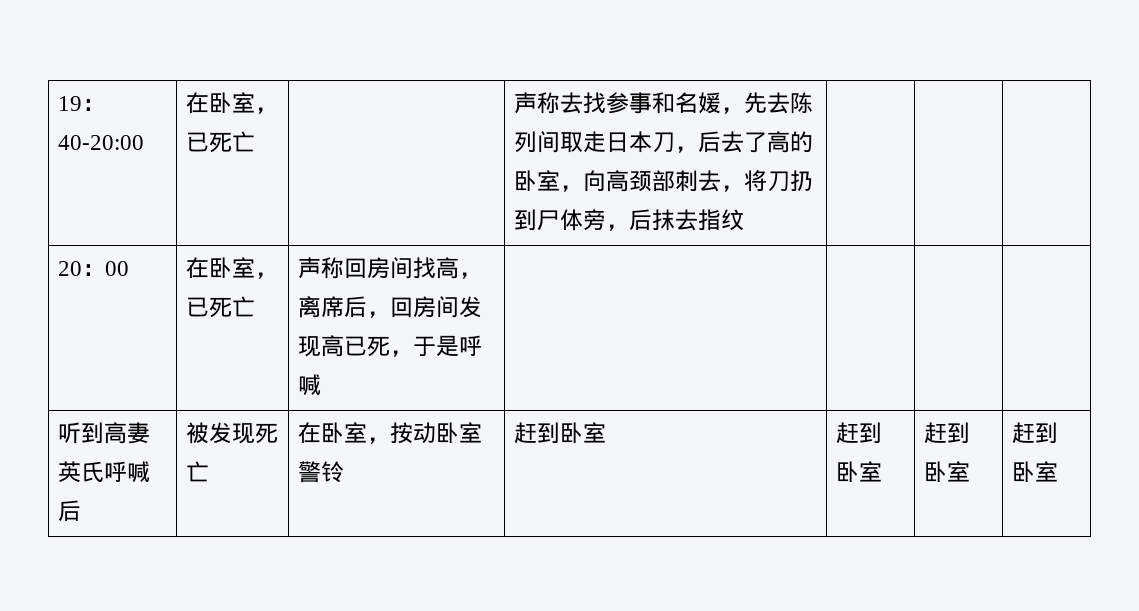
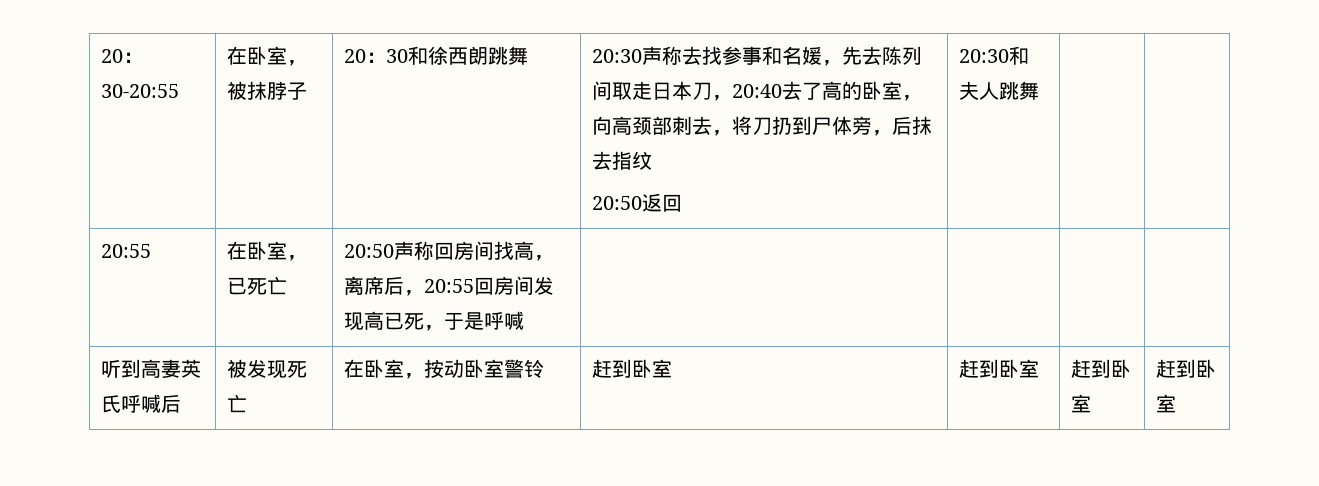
[58,96,106,111] [58,135,145,150] [186,92,279,114] [186,131,256,153] 19：40-20:00 | 在卧室，已死亡 | | -> [100,49,143,63] [100,84,179,98] [226,46,307,66] [226,81,307,100] [343,46,528,65] [591,49,642,63] 20：30-20:55 | 在卧室，被抹脖子 | 20：30和徐西朗跳舞 | 20:30
[698,131,722,153] 后 -> [731,84,782,98] 20:40
[58,261,130,276] [186,257,279,279] [186,296,256,318] | | | // 20：00 | 在卧室，已死亡 | -> [591,193,682,212] [958,46,1029,65] [958,81,1039,100] [100,244,151,258] [226,241,307,261] [226,276,287,295] [343,244,394,258] // 20:50返回 | 20:30和夫人跳舞 | | // 20:55 | 在卧室，已死亡 | 20:50
(391, 314) none -> [423,279,474,293] 20:55

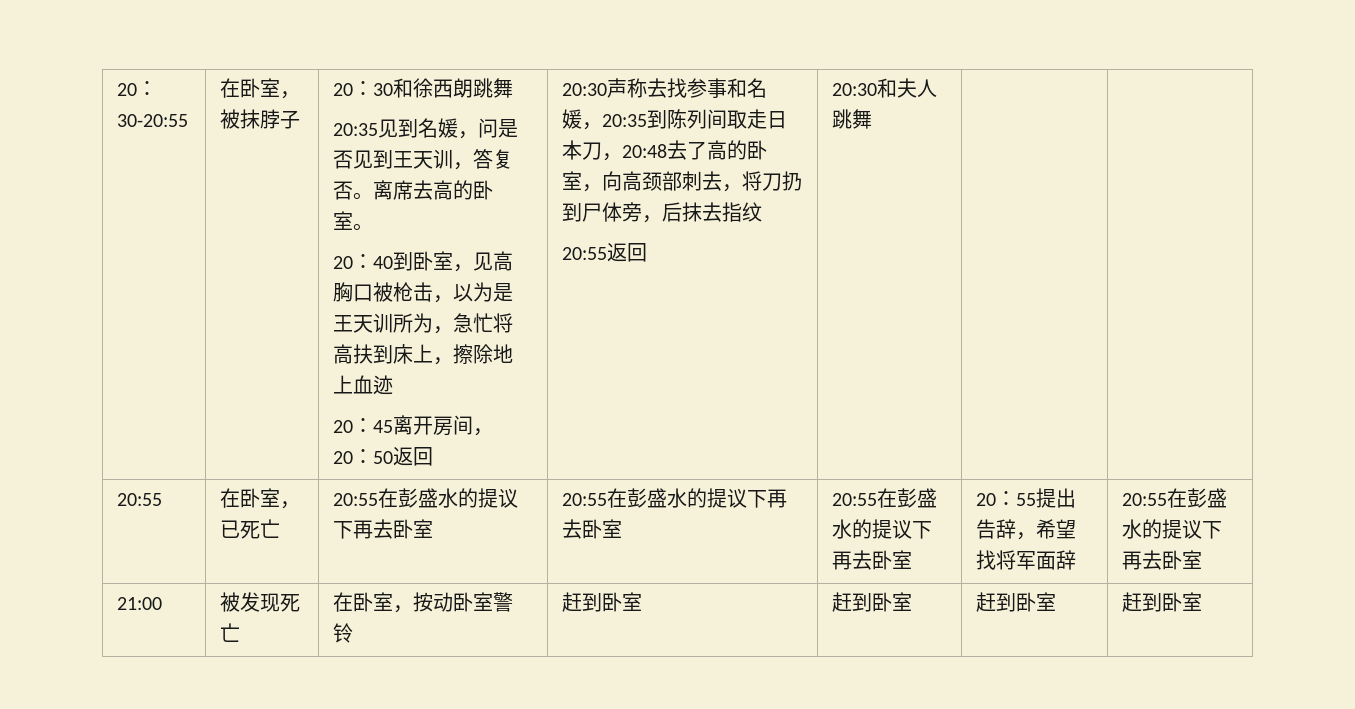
(528, 55) none -> [333,118,519,139] [333,149,514,170] [333,180,494,200] [333,211,374,231] [333,251,514,272] [333,282,514,303] [333,313,514,334] [333,344,514,365] [333,375,394,395] [333,415,494,436] [333,447,434,466] // 20:35见到名媛，问是否见到王天训，答复否。离席去高的卧室。 // 20：40到卧室，见高胸口被枪击，以为是王天训所为，急忙将高扶到床上，擦除地上血迹 // 20：45离开房间，20：50返回
[841,46,882,65] 先去 -> [602,110,668,129] 20:35到
[731,84,782,98] 20:40 -> [622,144,668,158] 20:48
[591,196,642,210] 20:50 -> [562,247,608,260] 20:55
[343,241,554,261] [343,276,554,296] [343,311,524,331] [100,359,201,378] [100,394,181,413] 20:50声称回房间找高，离席后，20:55回房间发现高已死，于是呼喊 | | | | // 听到高妻英氏呼喊后 -> [333,488,519,508] [333,519,434,539] [562,488,788,508] [562,519,623,539] [832,488,938,508] [832,519,933,539] [832,550,913,570] [976,488,1077,508] [976,519,1077,540] [976,550,1077,570] [1122,488,1228,508] [1122,519,1223,539] [1122,550,1203,570] [117,597,163,610] 20:55在彭盛水的提议下再去卧室 | 20:55在彭盛水的提议下再去卧室 | 20:55在彭盛水的提议下再去卧室 | 20：55提出告辞，希望找将军面辞 | 20:55在彭盛水的提议下再去卧室 // 21:00

